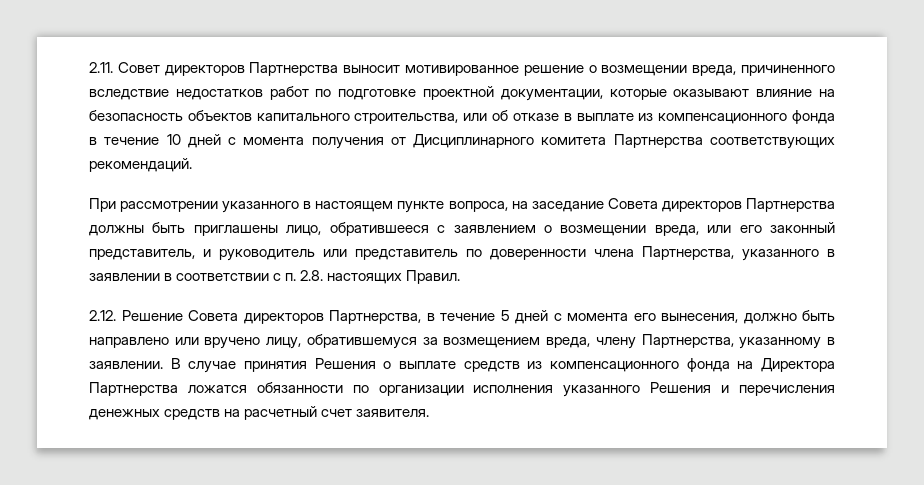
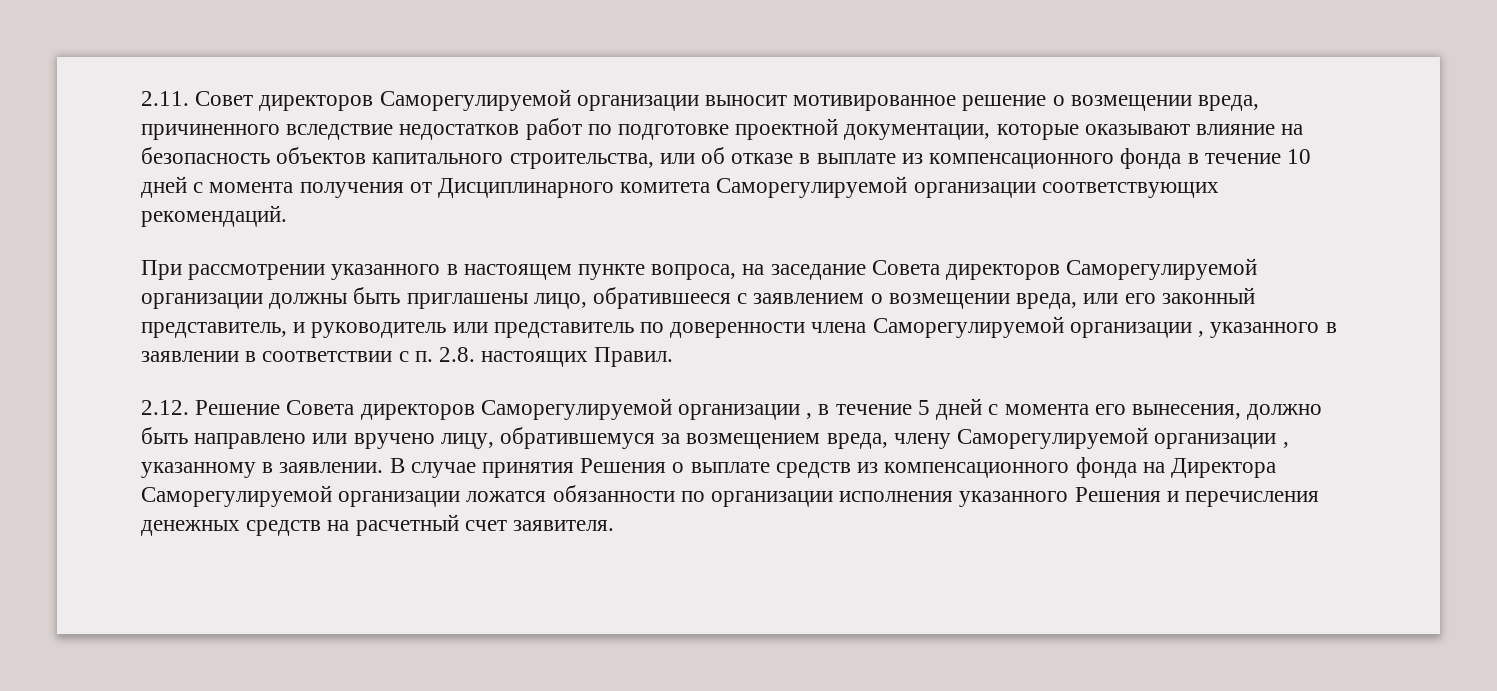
[249,62,339,76] Партнерства -> [379,89,699,111] Саморегулируемой организации
[613,134,703,148] Партнерства -> [716,176,1036,198] Саморегулируемой организации
[746,198,836,212] Партнерства -> [1066,258,1258,280] [141,293,263,309] Саморегулируемой организации
[642,246,734,260] Партнерства, -> [872,316,1205,338] Саморегулируемой организации ,
[329,310,421,324] Партнерства, -> [480,398,813,420] Саморегулируемой организации ,
[641,334,734,348] Партнерства, -> [957,427,1289,449] Саморегулируемой организации ,
[89,382,178,396] Партнерства -> [141,485,461,507] Саморегулируемой организации

